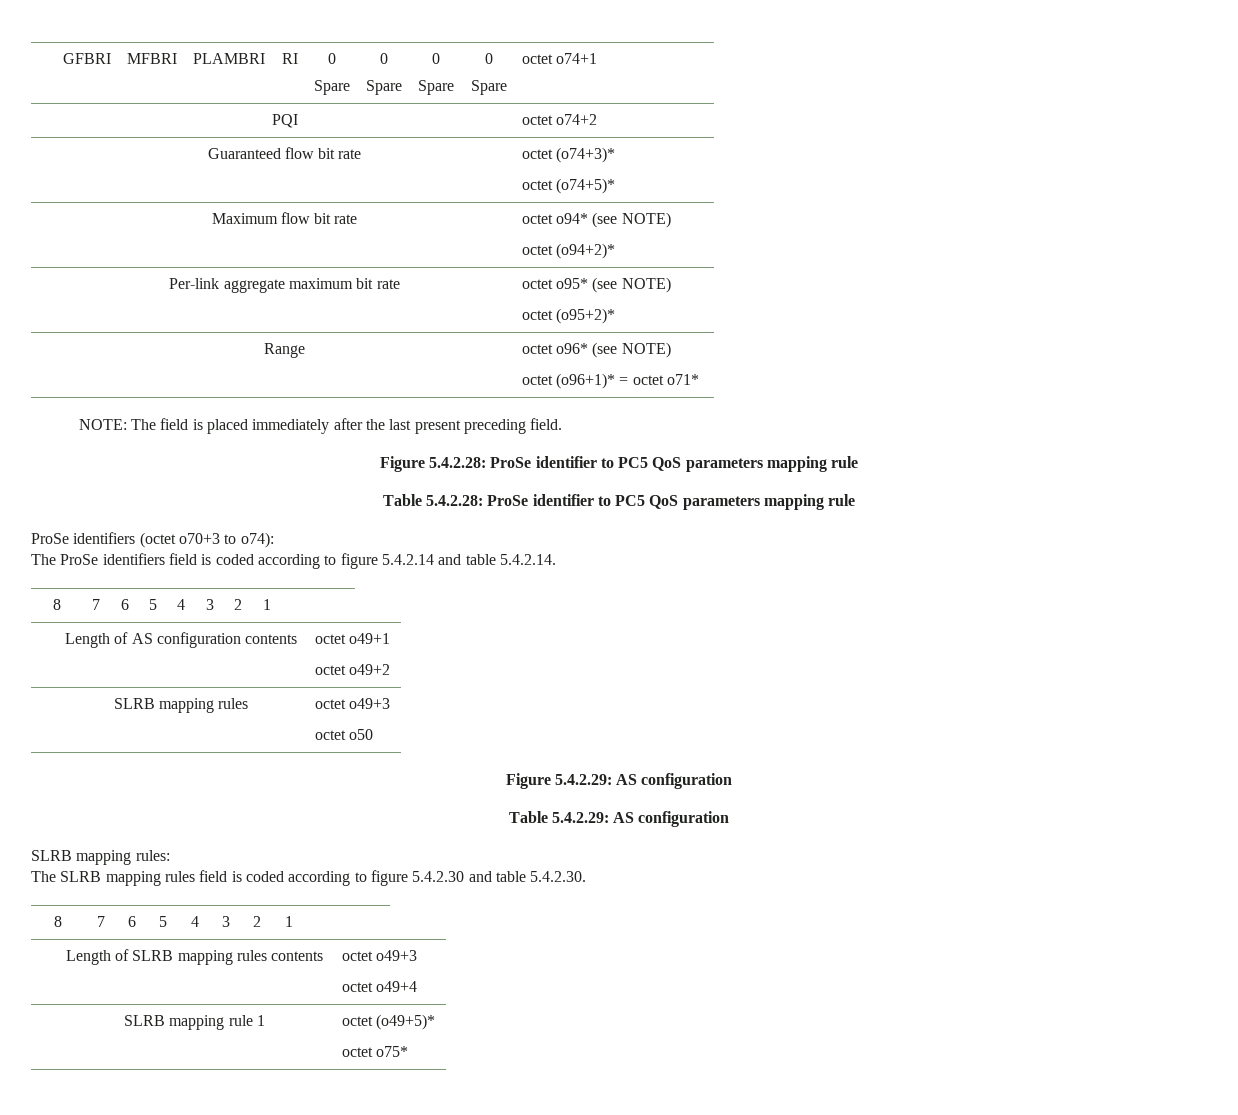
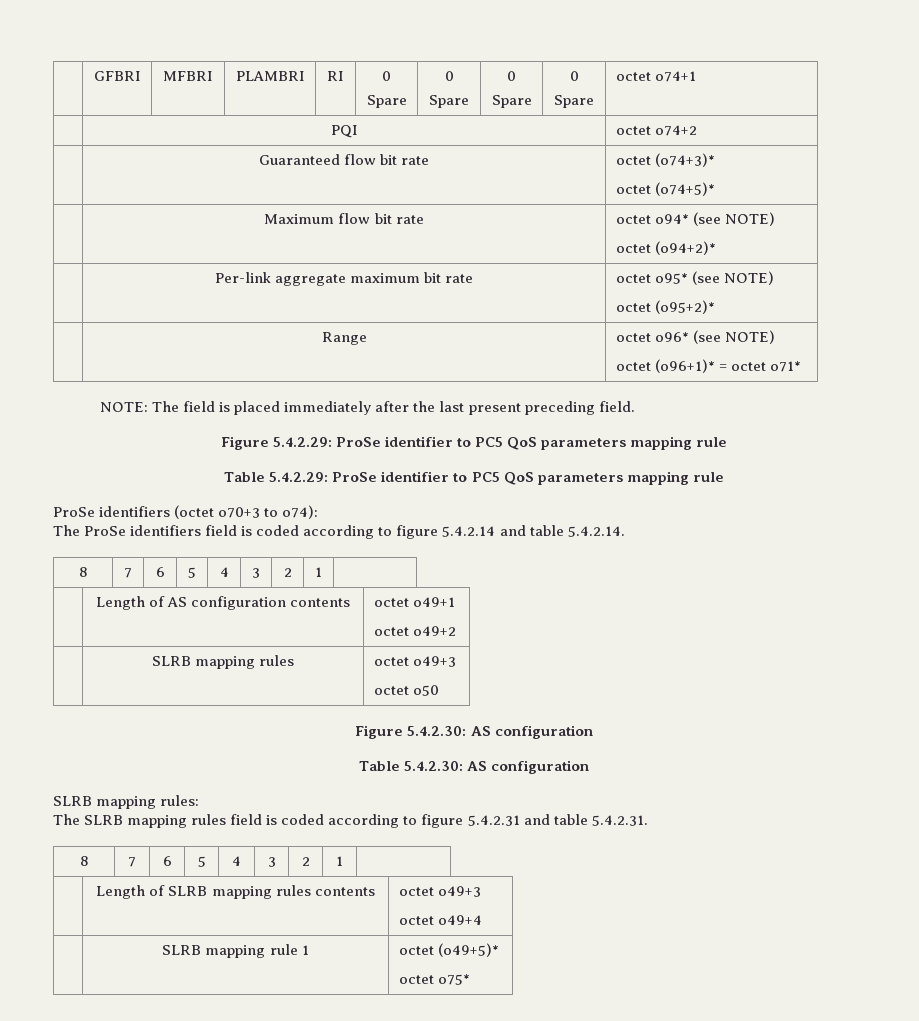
[428,457,486,468] 5.4.2.28: -> [272,437,332,447] 5.4.2.29:
[425,495,483,506] 5.4.2.28: -> [269,472,329,482] 5.4.2.29:
[554,774,612,785] 5.4.2.29: -> [407,726,467,736] 5.4.2.30:
[551,812,609,823] 5.4.2.29: -> [403,761,463,771] 5.4.2.30:
[412,871,587,882] 5.4.2.30 and table 5.4.2.30. -> [467,814,648,826] 5.4.2.31 and table 5.4.2.31.

